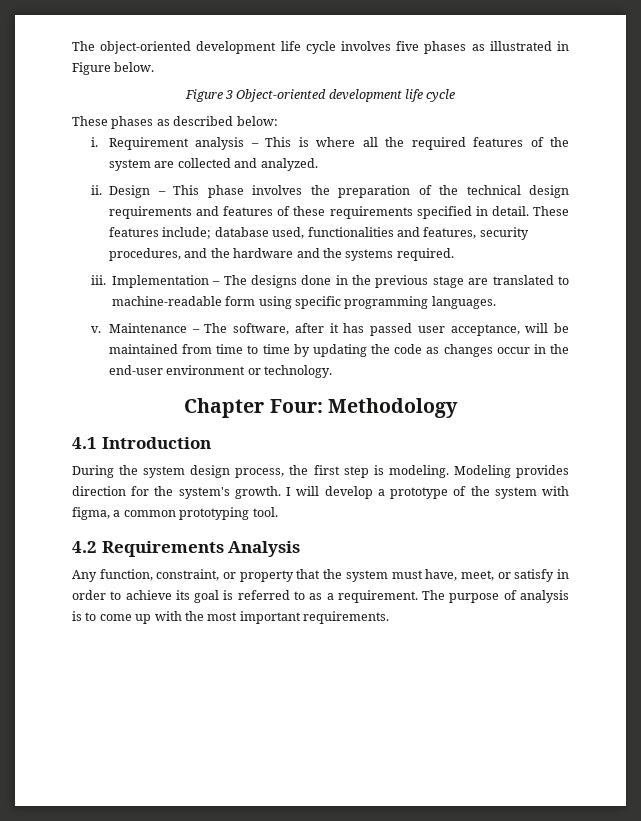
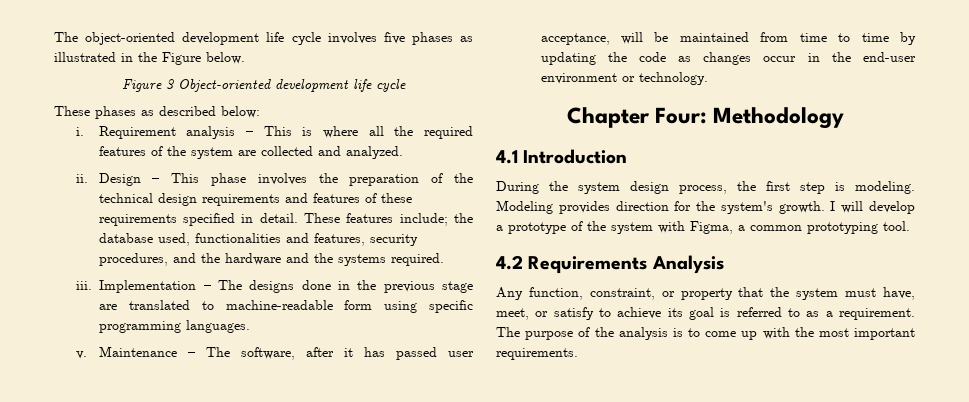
(569, 46) none -> [138,52,157,62] the
(212, 233) none -> [454,213,474,223] the
[72,507,110,520] figma, -> [690,221,733,234] Figma,
[556,569,569,579] [72,590,106,600] in order -> (594, 313) none
(517, 595) none -> [594,327,614,337] the

